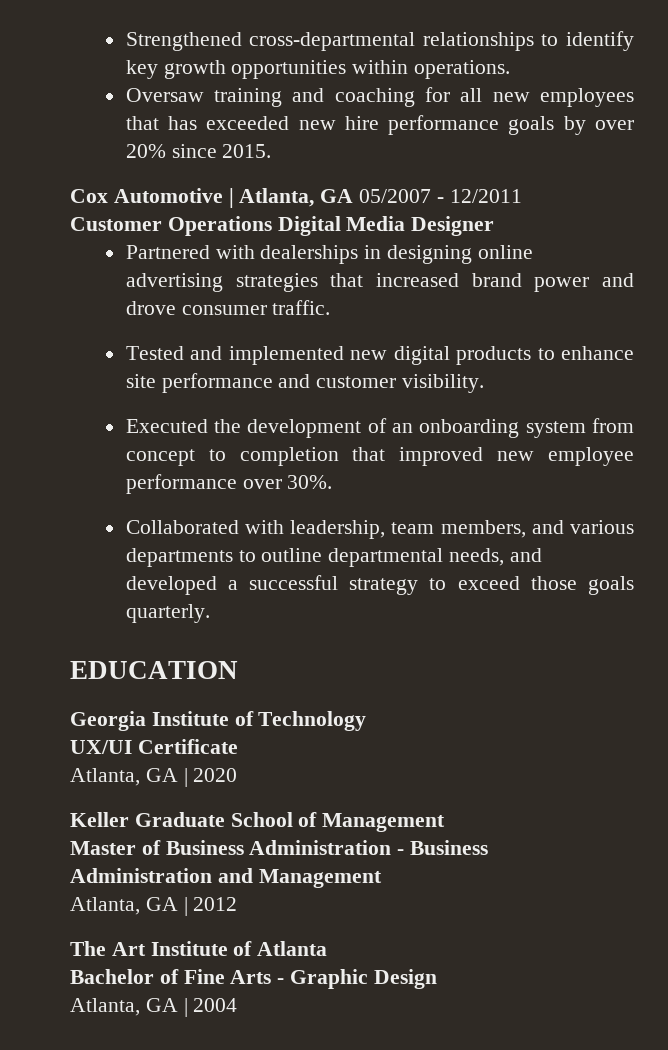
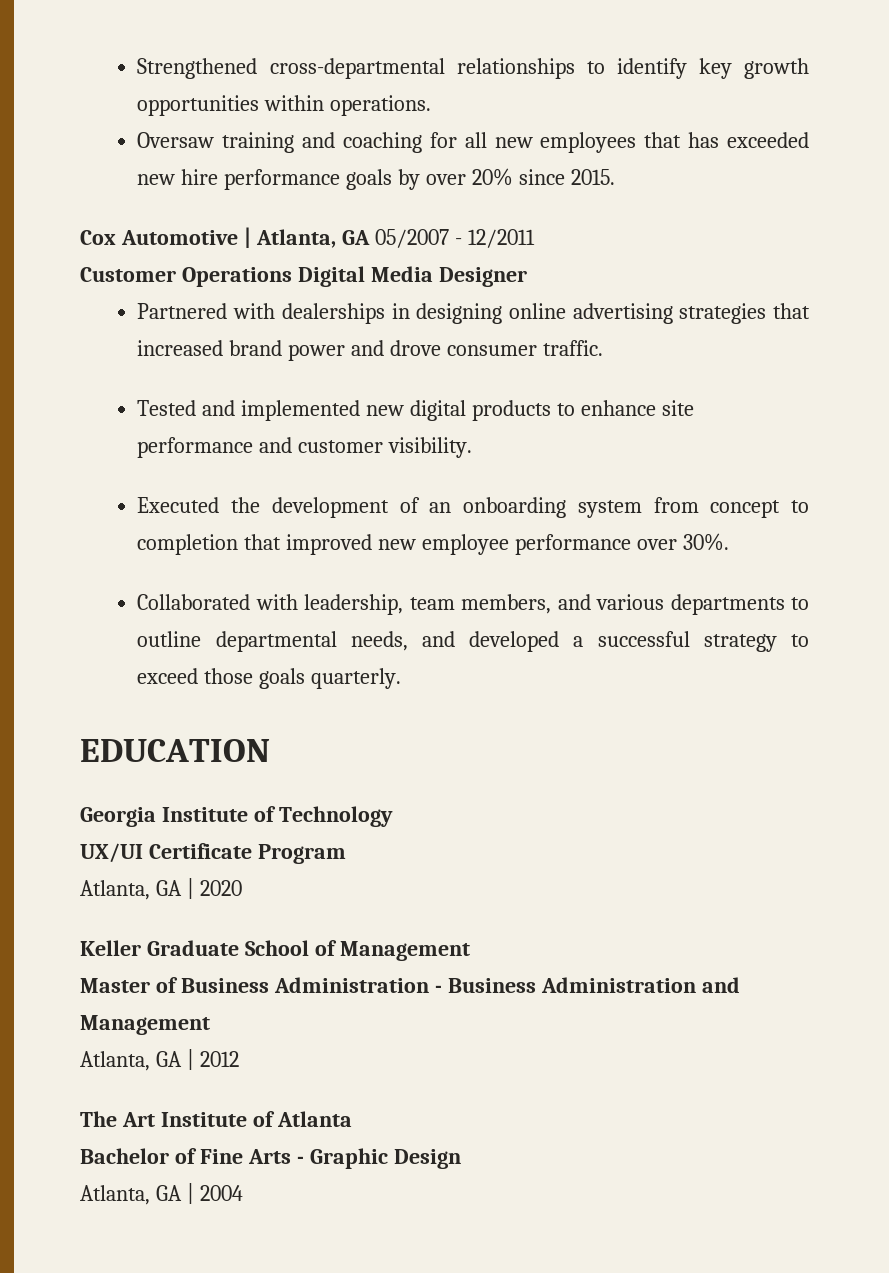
(238, 746) none -> [257,844,346,864] Program

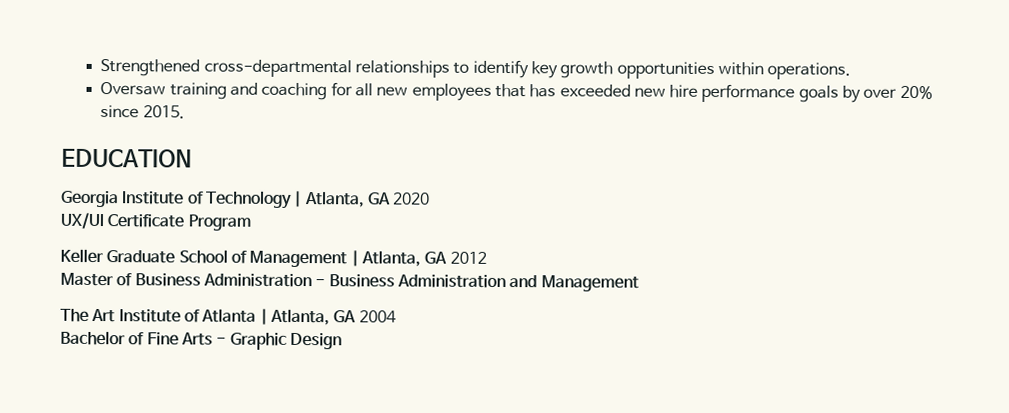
[80,227,535,248] [80,266,527,287] [137,303,811,324] [137,340,604,361] [137,400,694,421] [137,437,473,458] [137,497,809,518] [137,533,730,555] [137,594,810,615] [137,631,810,652] [137,668,402,689] // Cox Automotive | Atlanta, GA 05/2007 - 12/2011 // Customer Operations Digital Media Designer // Partnered with dealerships in designing online advertising strategies that increased brand power and drove consumer traffic. // Tested and implemented new digital products to enhance site performance and customer visibility. // Executed the development of an onboarding system from concept to completion that improved new employee performance over 30%. // Collaborated with leadership, team members, and various departments to outline departmental needs, and developed a successful strategy to exceed those goals quarterly. -> (185, 112) none
(393, 816) none -> [293,190,431,208] | Atlanta, GA 2020
[80,878,242,900] // Atlanta, GA | 2020 -> (251, 222) none
(470, 951) none -> [350,250,487,267] | Atlanta, GA 2012
[80,1049,239,1071] // Atlanta, GA | 2012 -> (639, 283) none
(352, 1119) none -> [259,308,397,326] | Atlanta, GA 2004
[80,1183,243,1205] // Atlanta, GA | 2004 -> (342, 341) none

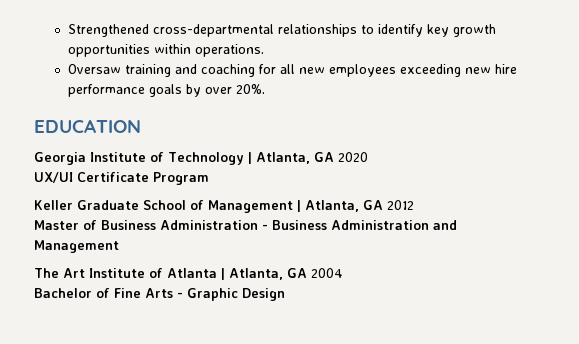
[494,83,631,98] that has exceeded -> [399,64,461,77] exceeding
[899,85,933,100] [100,105,185,119] 20% since 2015. -> [235,84,265,94] 20%.

